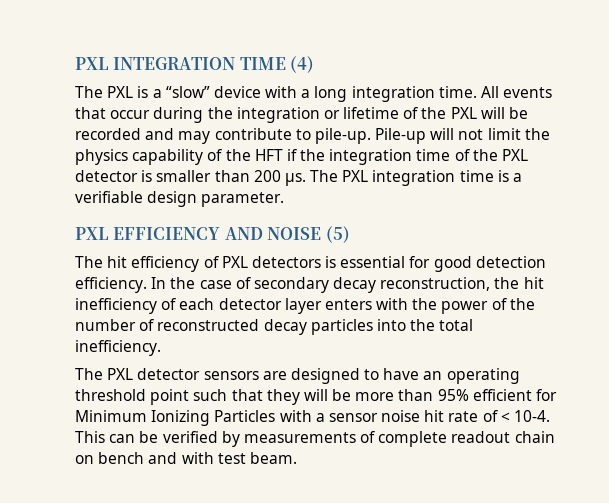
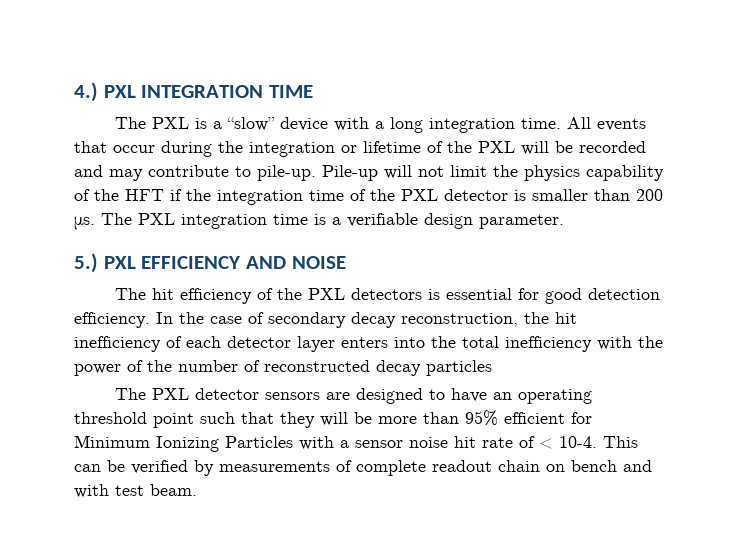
(75, 63) none -> [74,82,98,102] 4.)
[290,56,315,73] (4) -> (314, 91) none
(285, 199) none -> [74,253,98,273] 5.)
[325,226,350,243] (5) -> (346, 262) none
(219, 262) none -> [277,288,303,300] the
(372, 304) none -> [394,336,592,352] into the total inefficiency
[376,319,474,331] [75,340,161,356] into the total inefficiency. -> (492, 368) none

